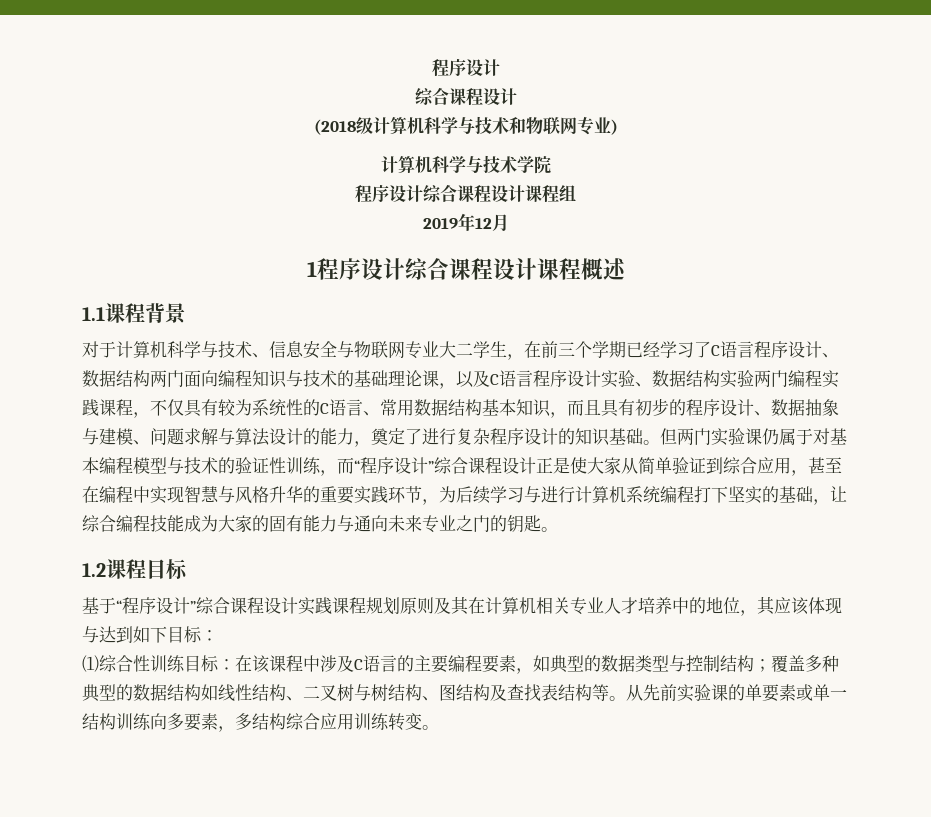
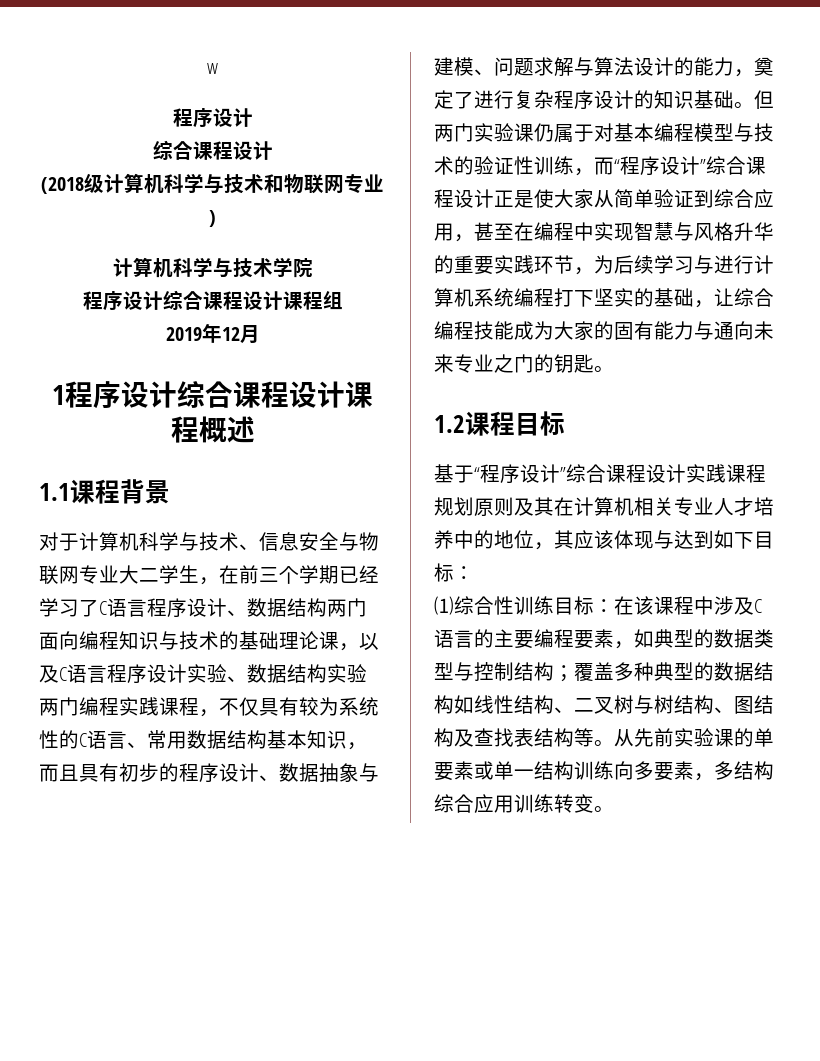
(431, 68) none -> [207,63,218,74] w //

